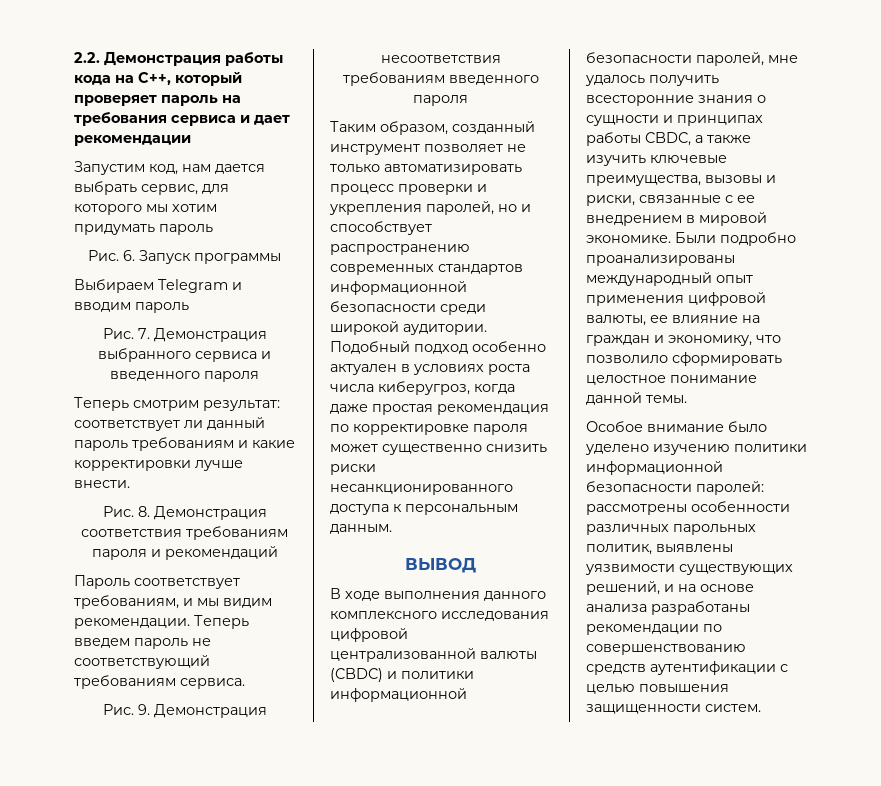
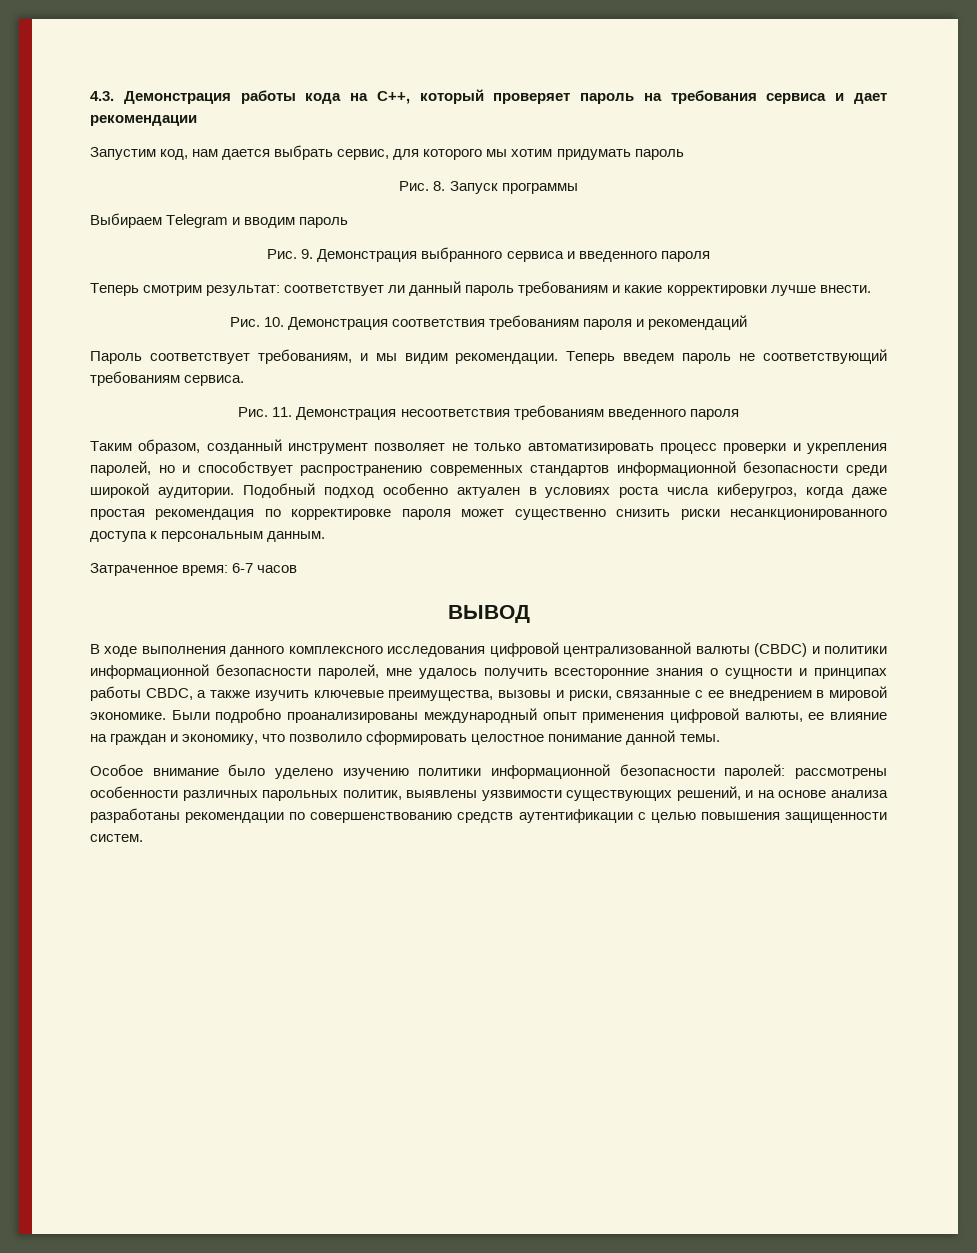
[74,52,100,63] 2.2. -> [90,91,114,101] 4.3.
[123,250,135,261] 6. -> [433,181,446,191] 8.
[137,328,150,339] 7. -> [301,249,314,259] 9.
[137,506,150,517] 8. -> [263,317,284,327] 10.
[137,704,150,715] 9. -> [272,407,293,417] 11.
(392, 529) none -> [90,563,298,576] // Затраченное время: 6-7 часов

